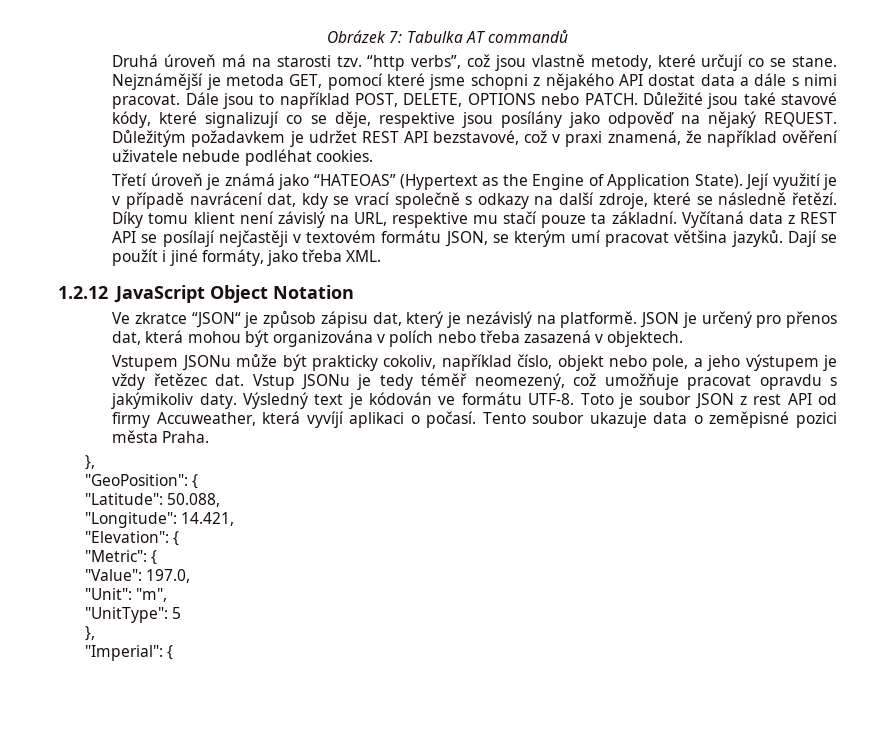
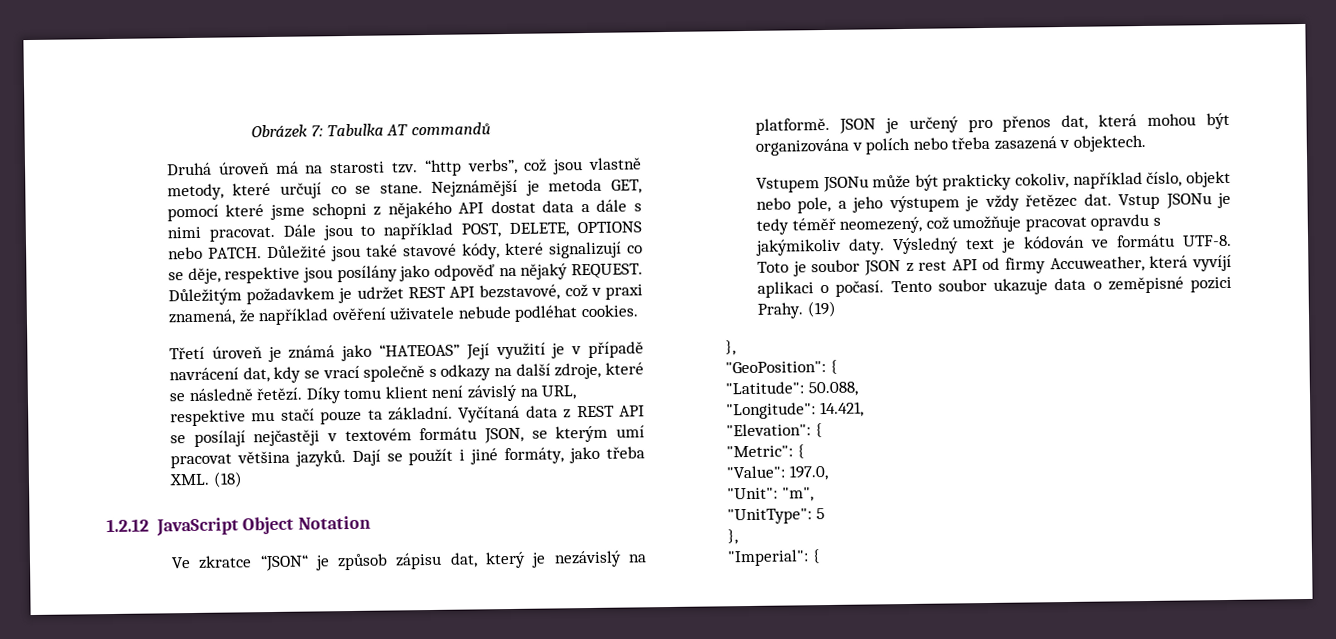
[399,174,743,190] (Hypertext as the Engine of Application State). -> (460, 350) none
(382, 256) none -> [212,471,243,488] (18)
[112,430,210,443] města Praha. -> [756,300,836,319] Prahy. (19)

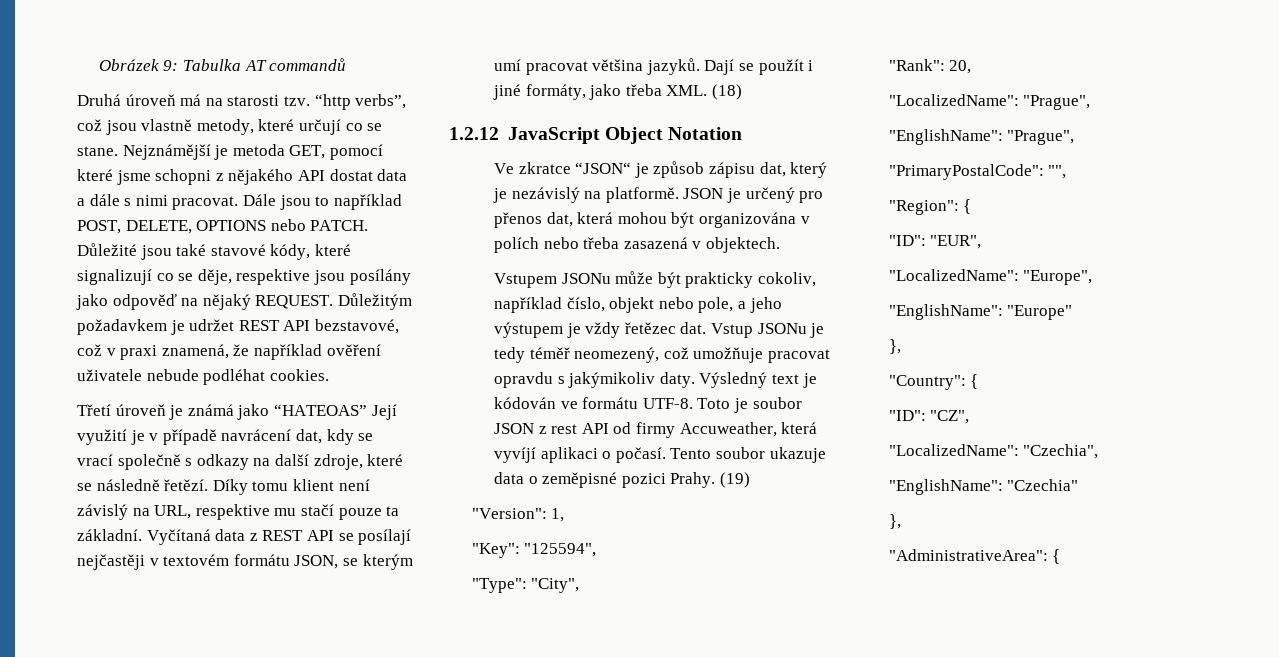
[310,125,323,137] 7: -> [163,60,179,71] 9:
[725,340,737,356] [725,359,839,374] [725,381,859,397] [726,401,865,420] [726,423,824,438] [726,444,806,459] [726,464,830,481] [727,487,815,502] [727,508,826,525] [727,529,739,545] [727,549,822,567] }, // "GeoPosition": { // "Latitude": 50.088, // "Longitude": 14.421, // "Elevation": { // "Metric": { // "Value": 197.0, // "Unit": "m", // "UnitType": 5 // }, // "Imperial": { -> [471,508,565,522] [471,543,597,558] [471,578,580,593] [888,59,972,74] [888,94,1091,110] [888,129,1075,145] [888,164,1067,180] [888,199,972,215] [888,235,982,249] [888,269,1093,285] [888,304,1073,320] [888,339,901,354] [888,374,979,390] [888,410,970,424] [888,444,1099,459] [888,479,1079,495] [888,514,901,529] [888,549,1061,564] "Version": 1, // "Key": "125594", // "Type": "City", // "Rank": 20, // "LocalizedName": "Prague", // "EnglishName": "Prague", // "PrimaryPostalCode": "", // "Region": { // "ID": "EUR", // "LocalizedName": "Europe", // "EnglishName": "Europe" // }, // "Country": { // "ID": "CZ", // "LocalizedName": "Czechia", // "EnglishName": "Czechia" // }, // "AdministrativeArea": {

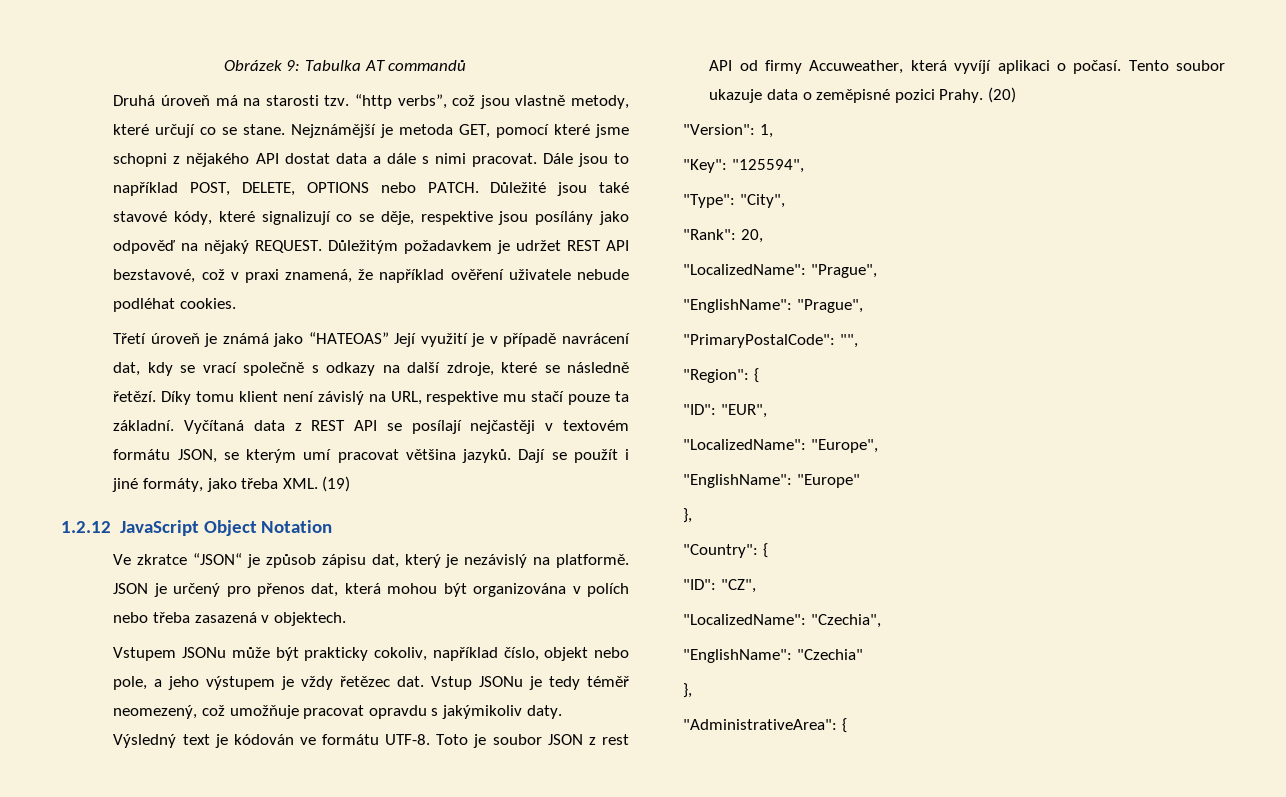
[711,84,742,100] (18) -> [322,476,351,492] (19)
[719,472,750,488] (19) -> [987,87,1016,103] (20)

